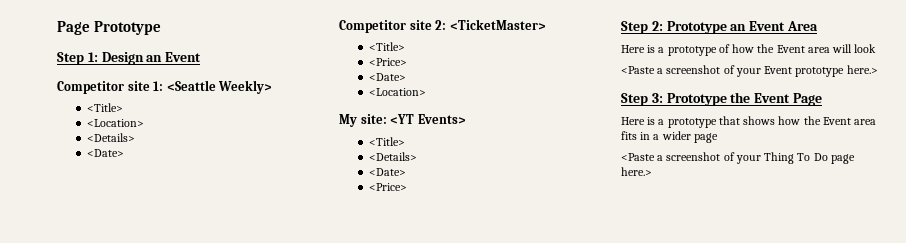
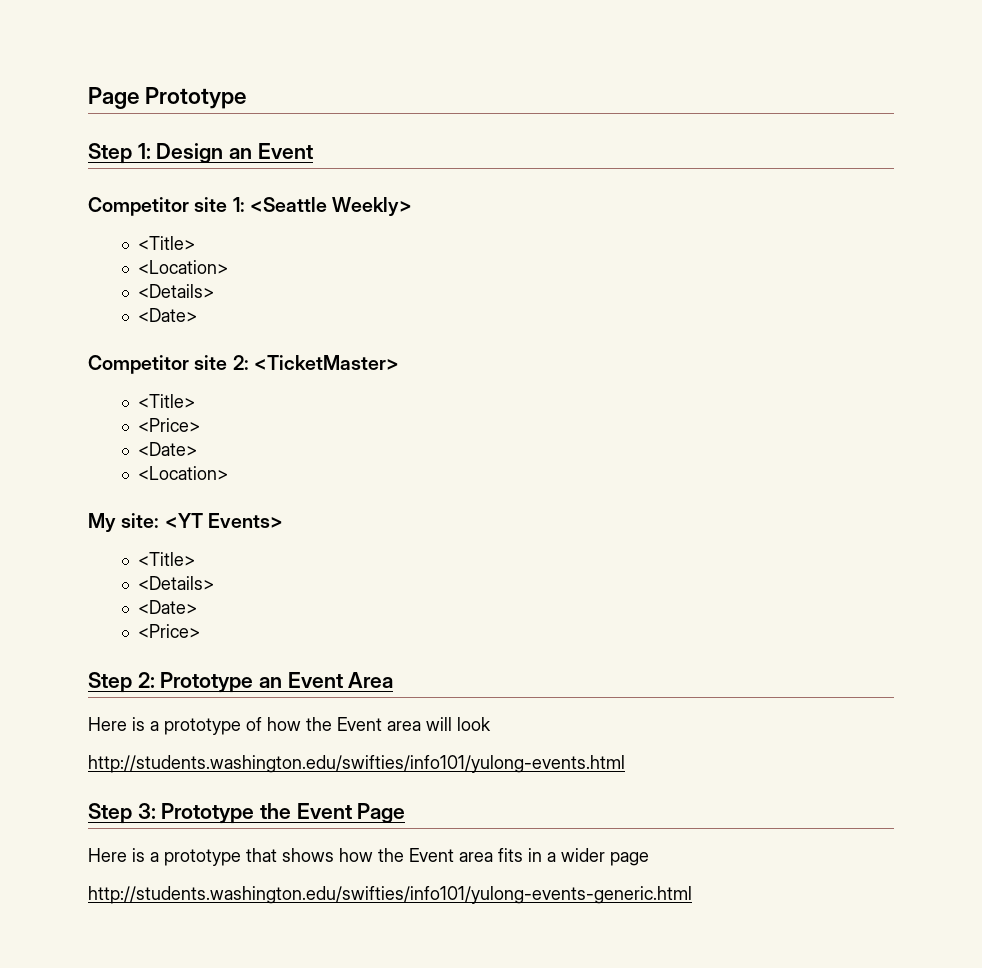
[621,65,878,77] <Paste a screenshot of your Event prototype here.> -> [88,755,625,773] http://students.washington.edu/swifties/info101/yulong-events.html
[621,152,855,164] [621,167,652,176] <Paste a screenshot of your Thing To Do page here.> -> [88,886,692,904] http://students.washington.edu/swifties/info101/yulong-events-generic.html

